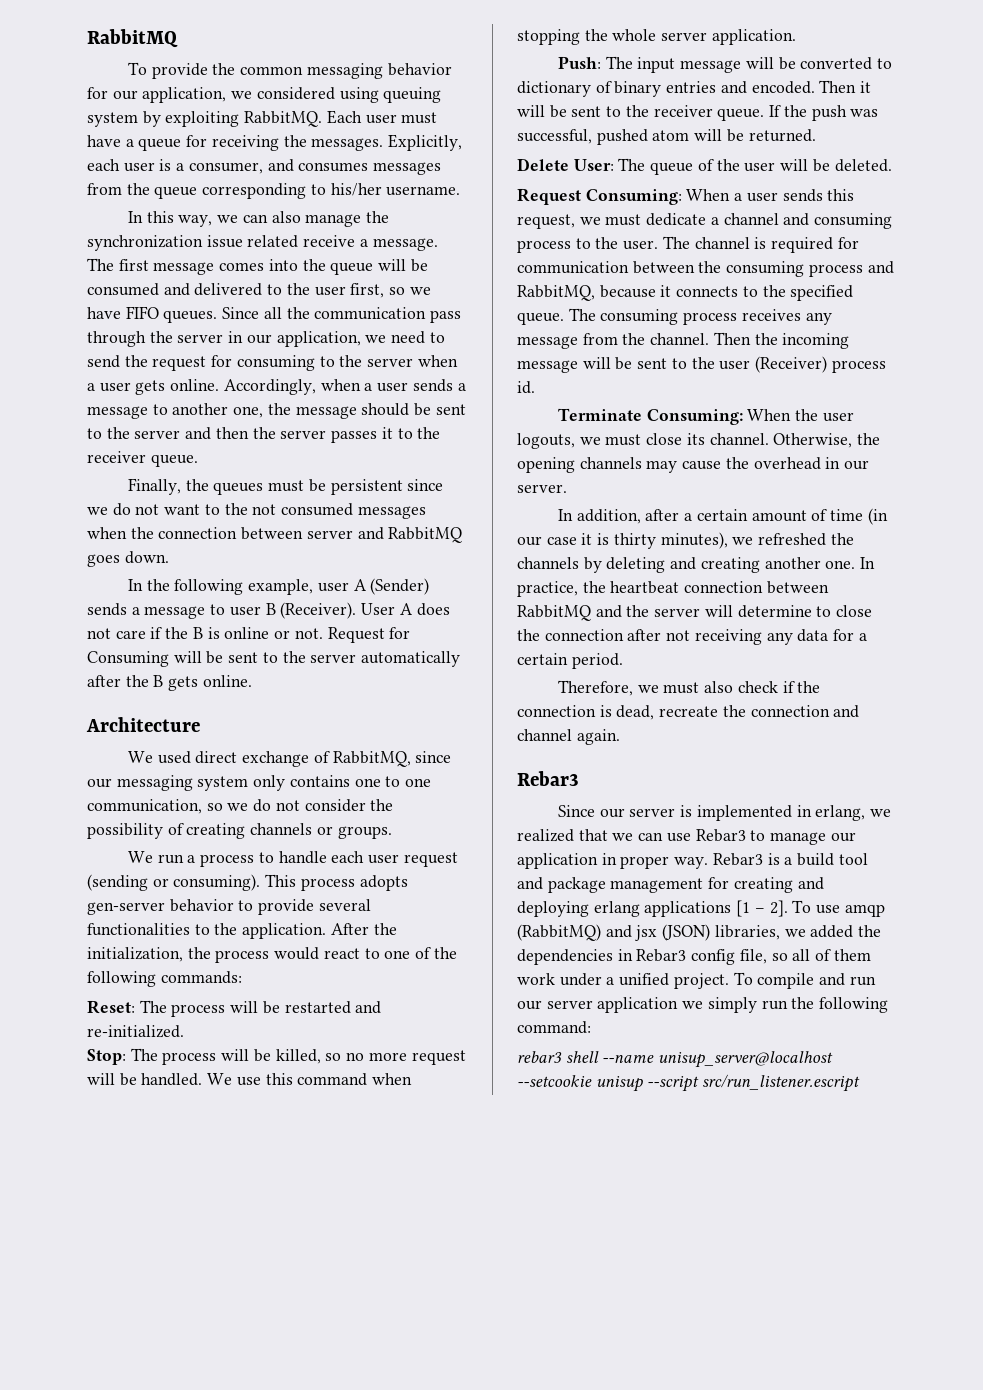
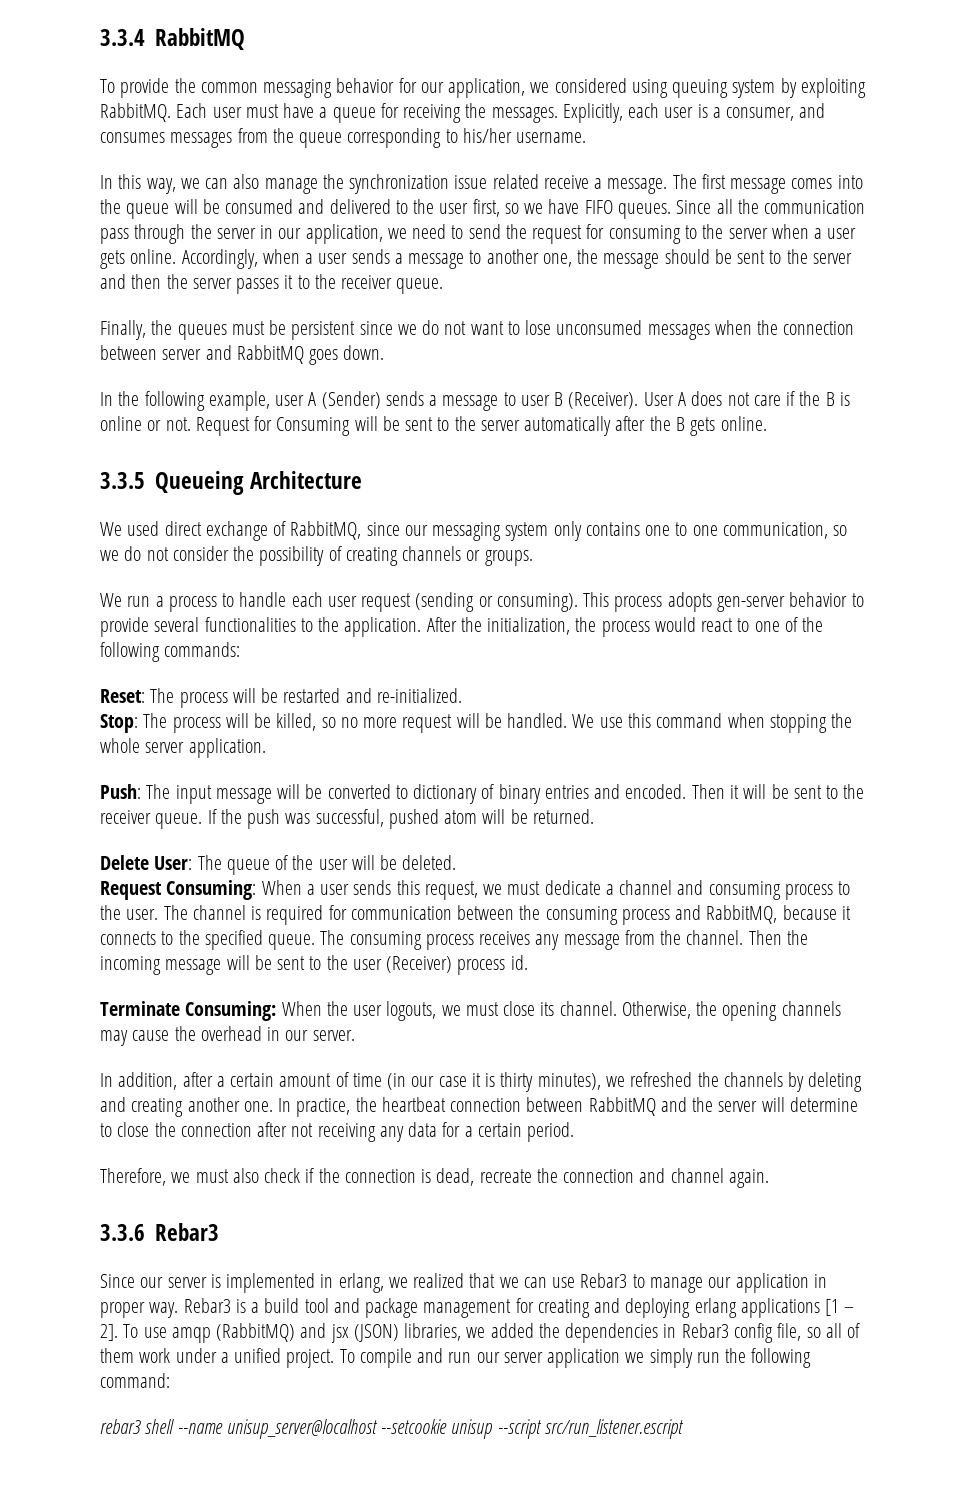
(87, 38) none -> [100,29,145,46] 3.3.4
[224,503,354,516] the not consumed -> [525,320,643,335] lose unconsumed
(252, 681) none -> [100,471,244,495] 3.3.5 Queueing
(620, 737) none -> [100,1224,145,1241] 3.3.6

